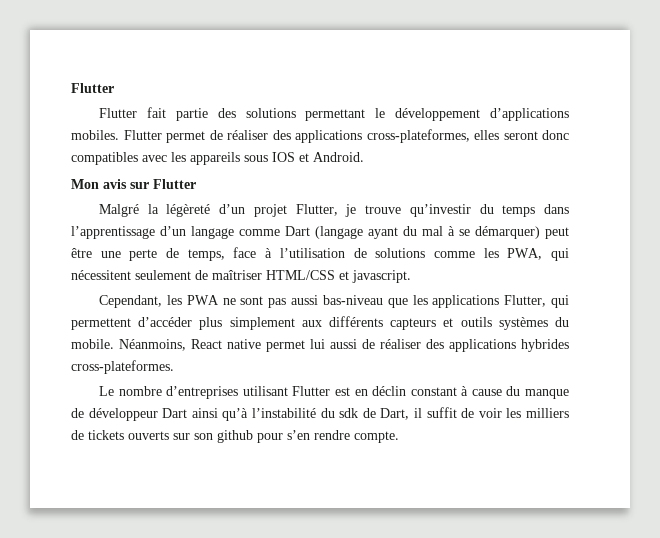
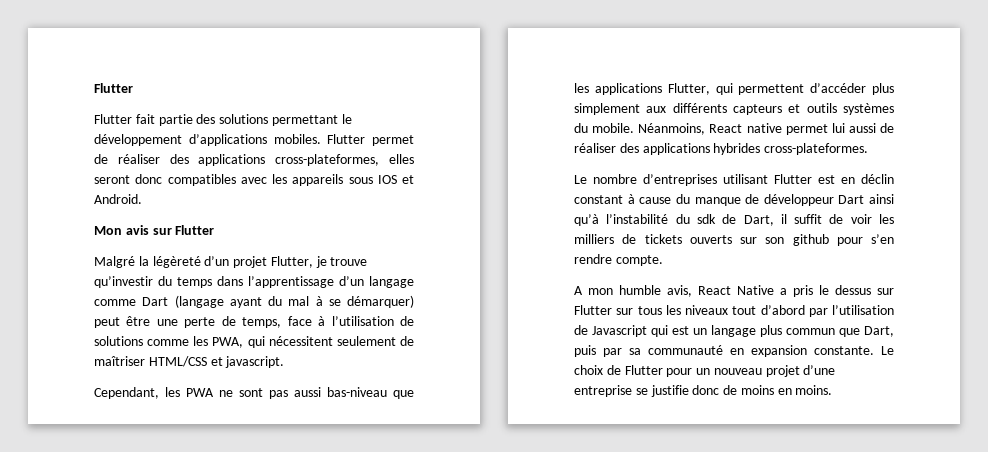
(399, 437) none -> [574,285,894,297] [574,305,894,317] [574,325,894,337] [574,345,894,357] [574,365,836,377] [574,385,833,397] // A mon humble avis, React Native a pris le dessus sur Flutter sur tous les niveaux tout d’abord par l’utilisation de Javascript qui est un langage plus commun que Dart, puis par sa communauté en expansion constante. Le choix de Flutter pour un nouveau projet d’une entreprise se justifie donc de moins en moins.

